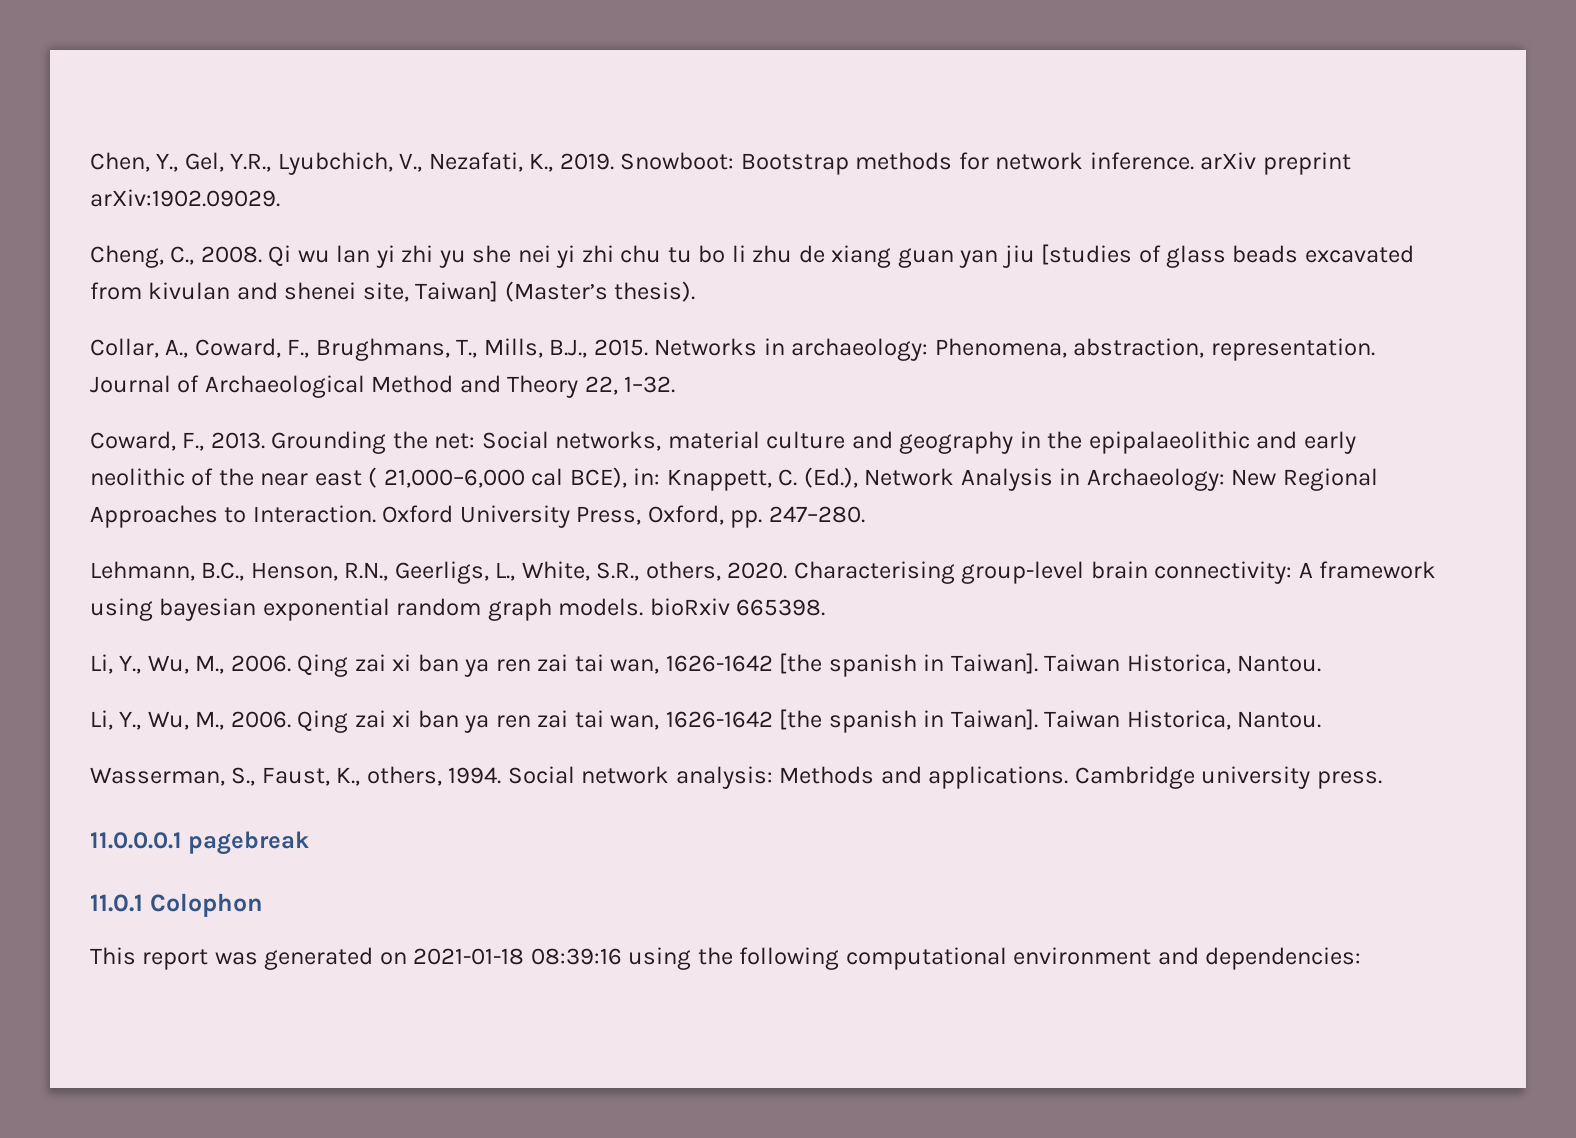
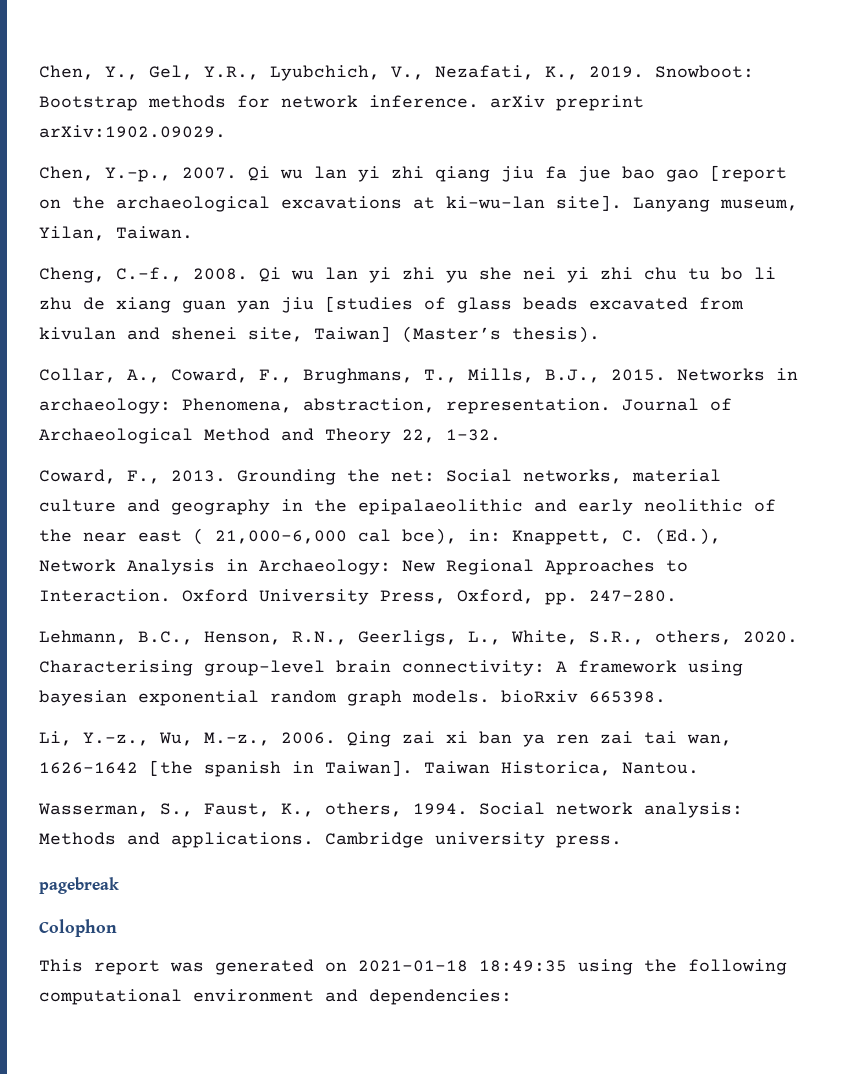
(280, 198) none -> [39,165,787,182] [39,195,798,212] [39,226,193,241] // Chen, Y.-p., 2007. Qi wu lan yi zhi qiang jiu fa jue bao gao [report on the archaeological excavations at ki-wu-lan site]. Lanyang museum, Yilan, Taiwan.
[170,246,195,265] C., -> [116,267,182,282] C.-f.,
[569,467,627,488] BCE), -> [402,528,457,545] bce),
[119,653,1322,677] [90,710,225,730] Y., Wu, M., 2006. Qing zai xi ban ya ren zai tai wan, 1626-1642 [the spanish in Taiwan]. Taiwan Historica, Nantou. // Li, Y., Wu, M., -> [83,732,270,746] Y.-z., Wu, M.-z.,
[90,832,182,849] 11.0.0.0.1 -> (622, 841) none
[90,894,143,912] 11.0.1 -> (119, 885) none
[530,948,622,965] 08:39:16 -> [479,960,567,972] 18:49:35

